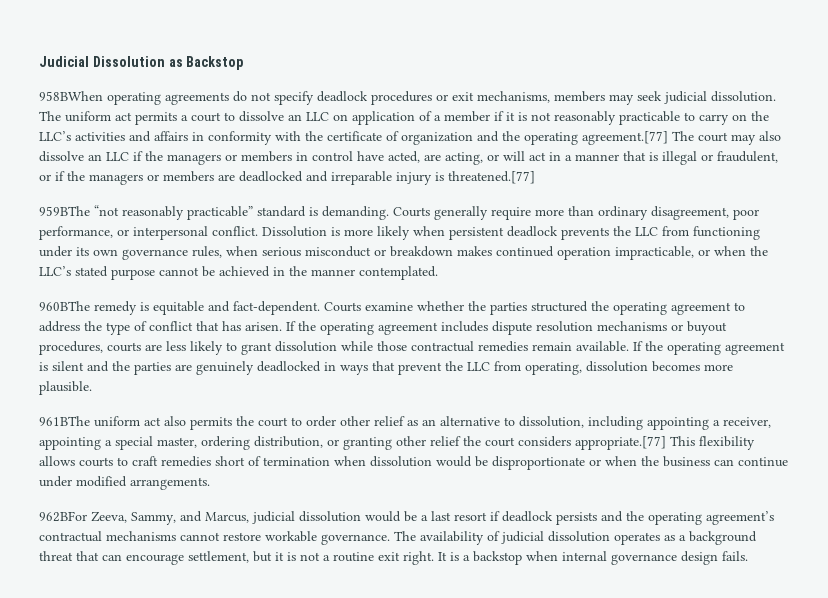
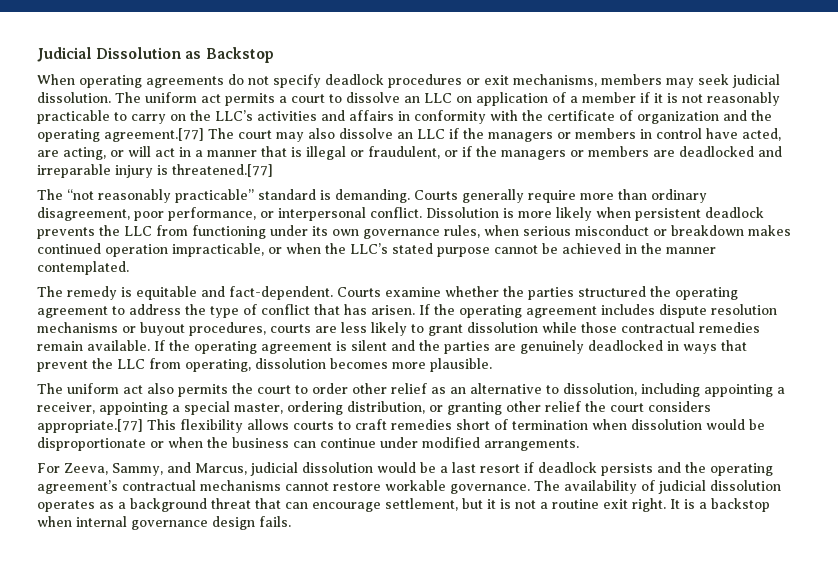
[39,91,103,101] 958BWhen -> [37,74,75,85] When
[39,206,90,216] 959BThe -> [37,189,63,200] The
[39,301,90,311] 960BThe -> [37,286,63,297] The
[39,416,90,426] 961BThe -> [37,383,63,394] The
[39,511,87,522] 962BFor -> [37,463,60,473] For

